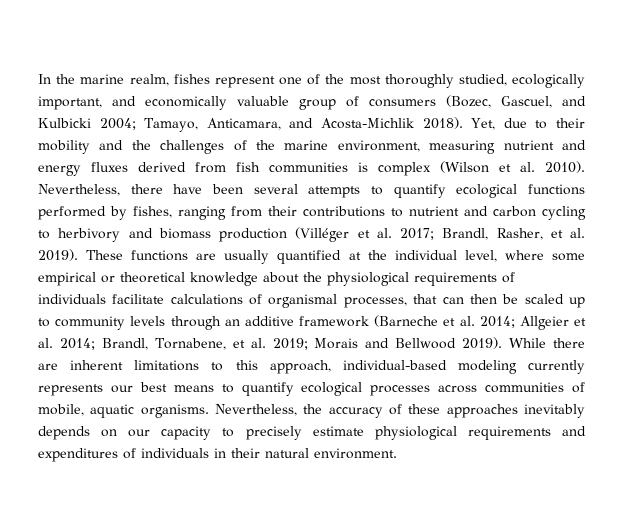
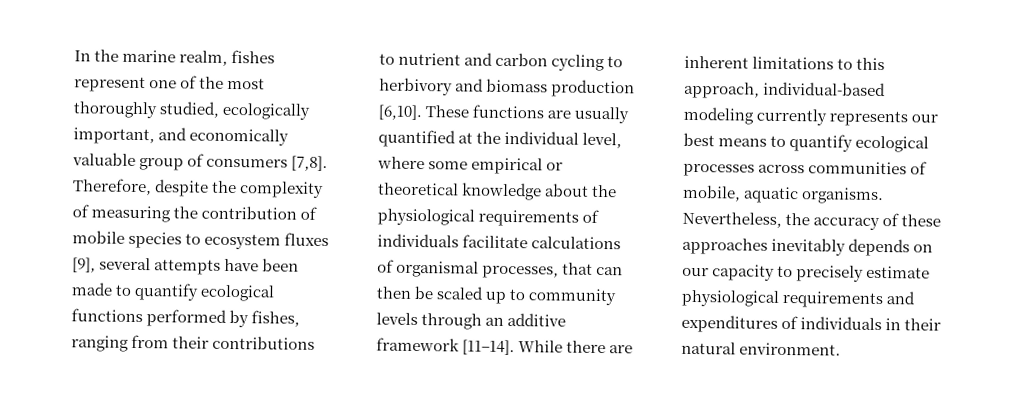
[446,95,586,108] [38,117,585,132] [38,140,586,154] [38,161,585,176] [38,184,361,198] (Bozec, Gascuel, and Kulbicki 2004; Tamayo, Anticamara, and Acosta-Michlik 2018). Yet, due to their mobility and the challenges of the marine environment, measuring nutrient and energy fluxes derived from fish communities is complex (Wilson et al. 2010). Nevertheless, there have been several attempts -> [291,155,329,172] [72,178,325,198] [72,204,318,223] [72,230,330,250] [72,257,300,275] [71,282,113,296] [7,8]. Therefore, despite the complexity of measuring the contribution of mobile species to ecosystem fluxes [9], several attempts have been made
[295,227,585,242] [38,249,78,261] (Villéger et al. 2017; Brandl, Rasher, et al. 2019). -> [378,104,422,121] [6,10].
[374,315,587,330] [38,337,503,350] (Barneche et al. 2014; Allgeier et al. 2014; Brandl, Tornabene, et al. 2019; Morais and Bellwood 2019). -> [462,339,516,356] [11–14].

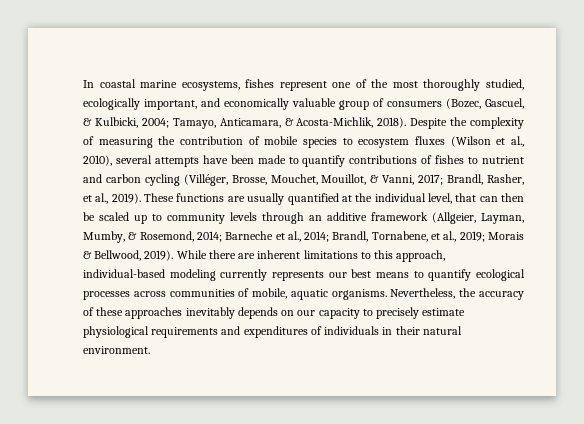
[94,49,229,66] the marine realm, -> [99,79,240,91] coastal marine ecosystems,
[291,155,329,172] [72,178,210,197] [7,8]. Therefore, despite -> [446,98,524,109] [83,117,448,129] (Bozec, Gascuel, & Kulbicki, 2004; Tamayo, Anticamara, & Acosta-Michlik, 2018). Despite
[72,257,96,273] [9], -> [450,136,524,147] [83,155,112,166] (Wilson et al., 2010),
[200,284,276,302] [71,308,301,328] [71,334,316,352] ecological functions performed by fishes, ranging from their contributions -> [349,155,465,164] contributions of fishes
[607,56,624,68] [379,77,636,98] [378,104,422,121] to herbivory and biomass production [6,10]. -> [183,174,524,186] [83,193,141,204] (Villéger, Brosse, Mouchet, Mouillot, & Vanni, 2017; Brandl, Rasher, et al., 2019).
[377,156,564,175] [378,182,618,201] [377,208,600,227] [377,233,622,250] [377,259,560,279] where some empirical or theoretical knowledge about the physiological requirements of individuals facilitate calculations of organismal processes, -> (452, 198) none
[462,339,516,356] [11–14]. -> [432,212,524,224] [83,231,525,243] [83,250,174,261] (Allgeier, Layman, Mumby, & Rosemond, 2014; Barneche et al., 2014; Brandl, Tornabene, et al., 2019; Morais & Bellwood, 2019).

